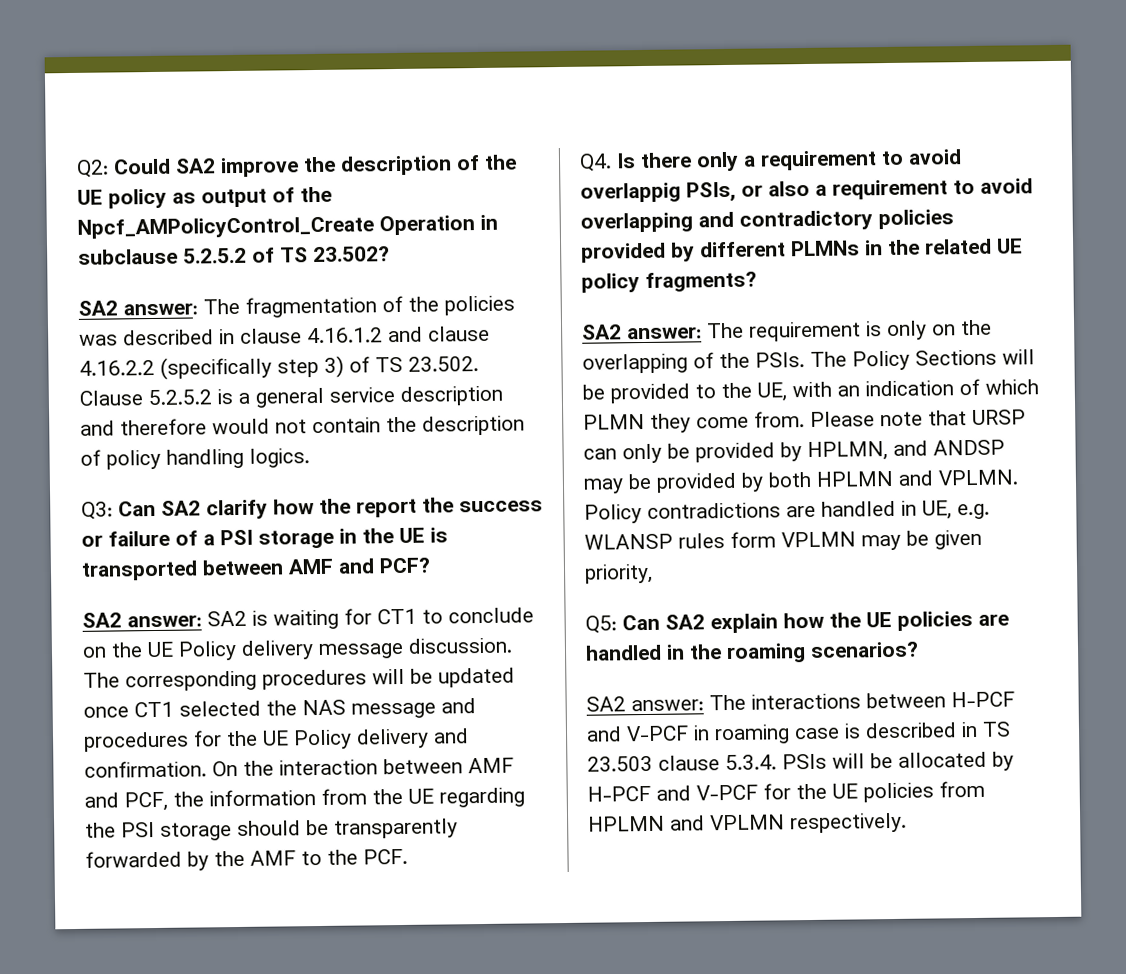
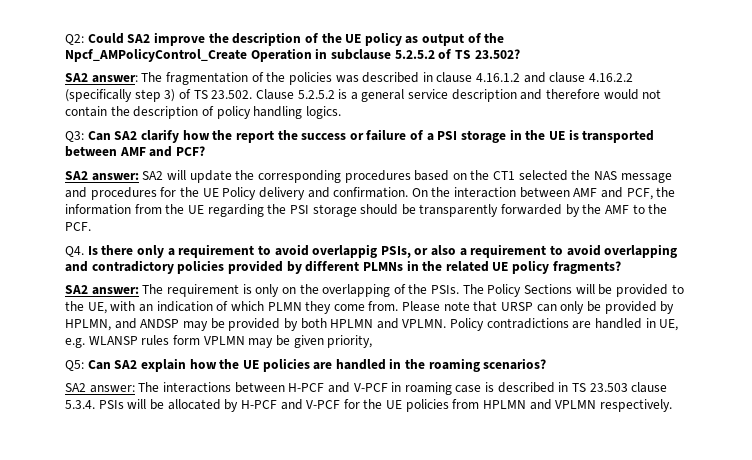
[252,607,534,630] [82,637,513,661] [83,667,515,692] [83,706,129,718] is waiting for CT1 to conclude on the UE Policy delivery message discussion. The corresponding procedures will be updated once -> [166,170,490,183] will update the corresponding procedures based on the

